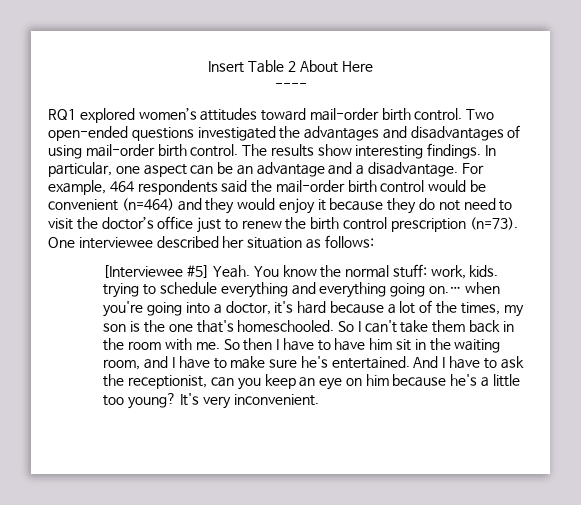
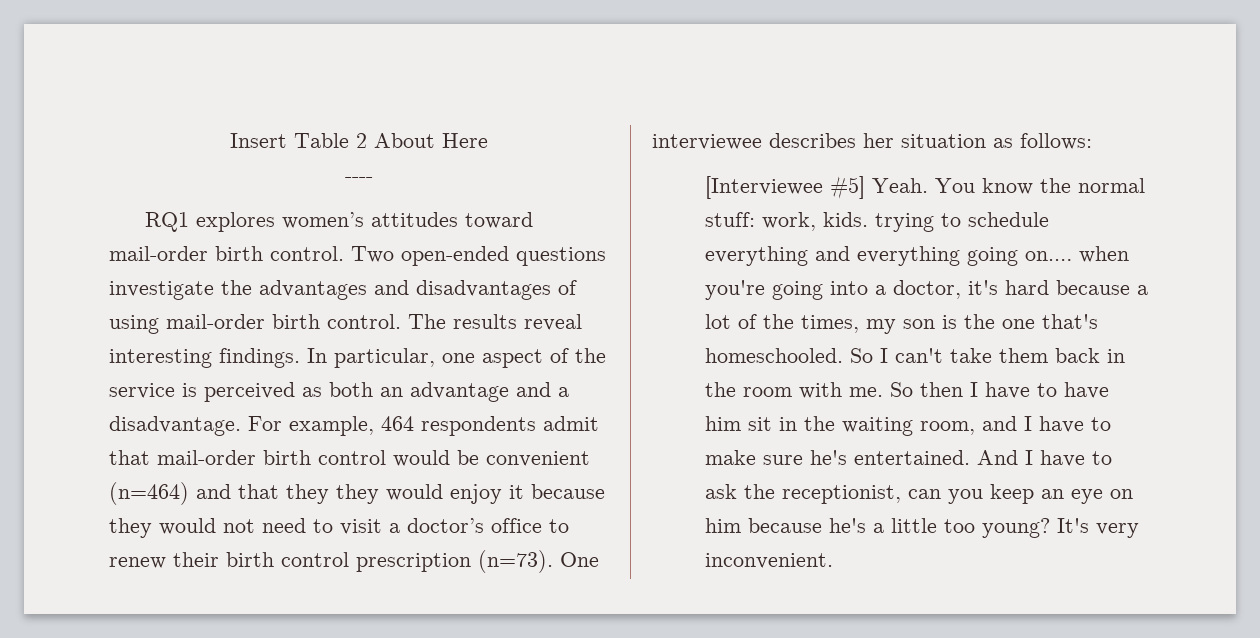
[79,108,135,123] explored -> [196,212,276,232] explores
[197,126,276,141] investigated -> [109,281,214,300] investigate
[317,144,352,156] show -> [524,314,582,331] reveal
[190,162,234,175] can be -> [550,348,606,363] [109,382,373,402] of the service is perceived as both
[221,180,273,193] said the -> [543,416,599,431] [109,450,150,465] admit that
(202, 204) none -> [238,484,329,504] that they
[419,198,436,210] do -> [159,518,216,535] would
[76,217,98,230] the -> [389,523,400,533] a
[197,217,222,233] just -> (542, 525) none
[285,217,307,230] the -> [173,552,219,567] their
[156,236,219,248] described -> [769,133,856,148] describes

